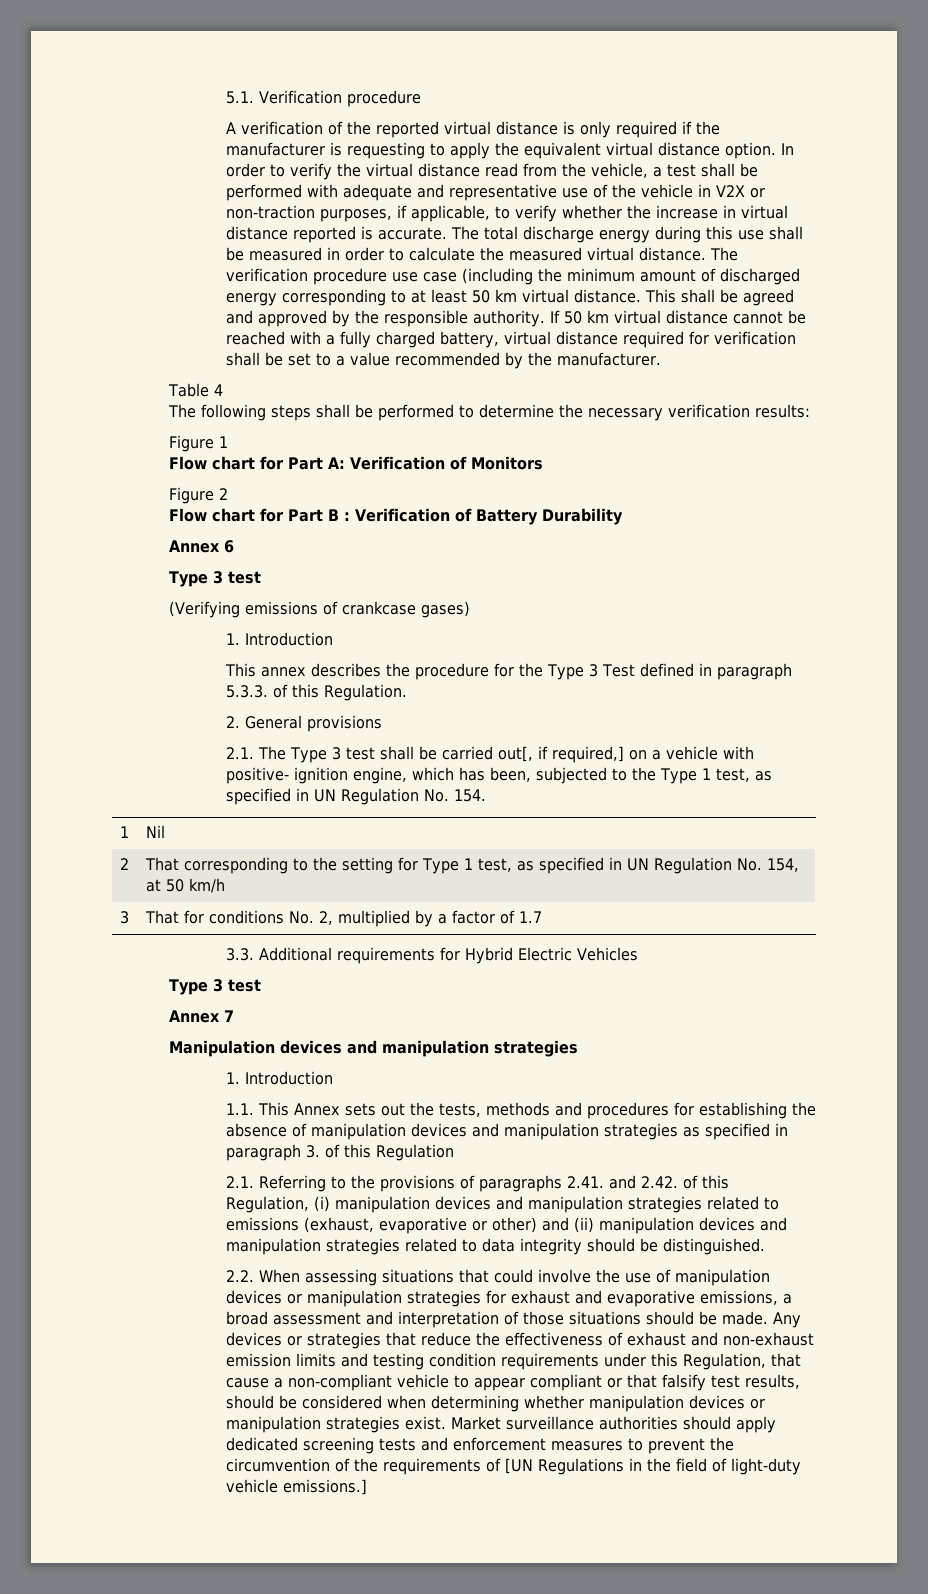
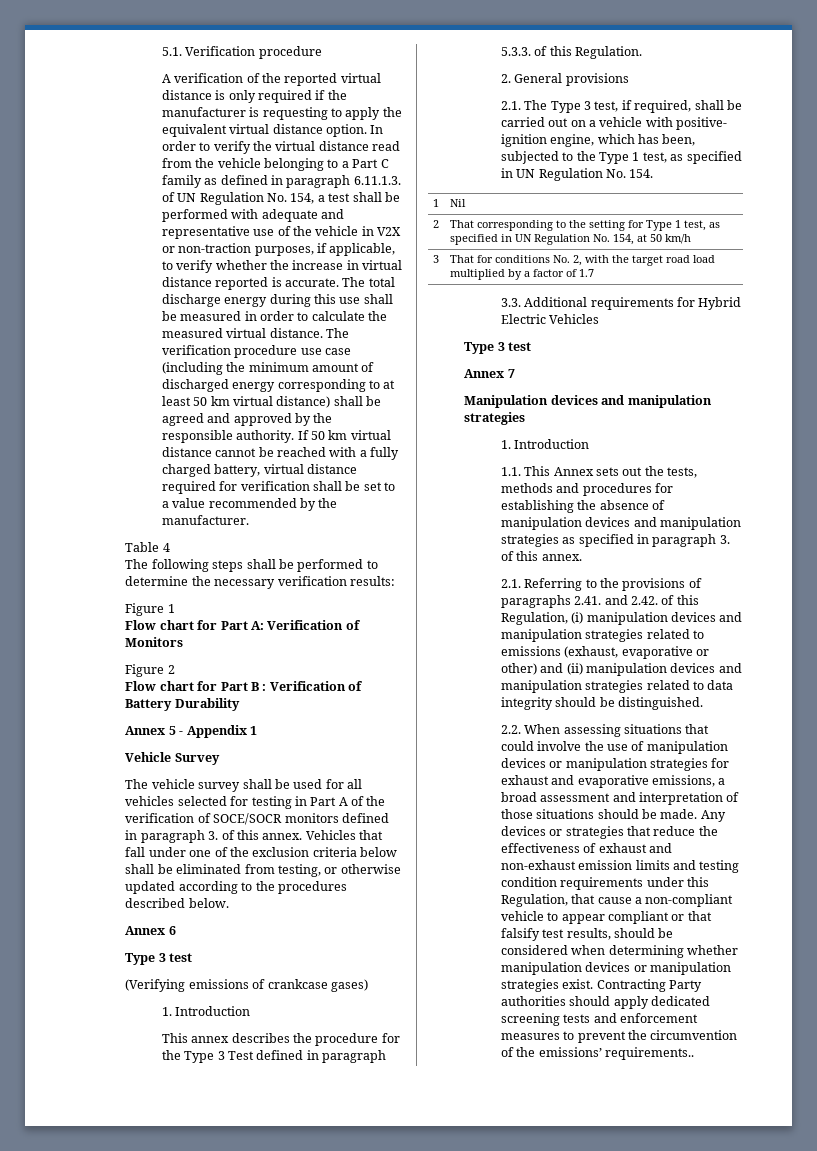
[590,163,648,178] vehicle, -> [217,158,389,171] [161,175,401,188] [161,192,315,205] vehicle belonging to a Part C family as defined in paragraph 6.11.1.3. of UN Regulation No. 154,
[573,289,676,303] distance. This -> [276,396,331,408] distance)
(623, 516) none -> [125,725,257,738] [125,752,220,765] [125,779,363,792] [125,796,386,809] [125,813,389,825] [125,830,384,843] [125,847,398,857] [125,864,401,877] [125,881,347,894] [125,898,229,908] // Annex 5 - Appendix 1 // Vehicle Survey // The vehicle survey shall be used for all vehicles selected for testing in Part A of the verification of SOCE/SOCR monitors defined in paragraph 3. of this annex. Vehicles that fall under one of the exclusion criteria below shall be eliminated from testing, or otherwise updated according to the procedures described below.
[345,746,624,763] test shall be carried out[, if required,] -> [594,100,742,113] [500,117,569,127] test, if required, shall be carried out
(334, 918) none -> [585,255,716,266] with the target road load
[375,1144,454,1161] Regulation -> [541,554,582,561] annex.
[450,1416,594,1430] Market surveillance -> [596,979,703,992] Contracting Party
[382,1458,801,1475] [225,1479,367,1495] requirements of [UN Regulations in the field of light-duty vehicle emissions.] -> [538,1047,695,1060] emissions’ requirements..

